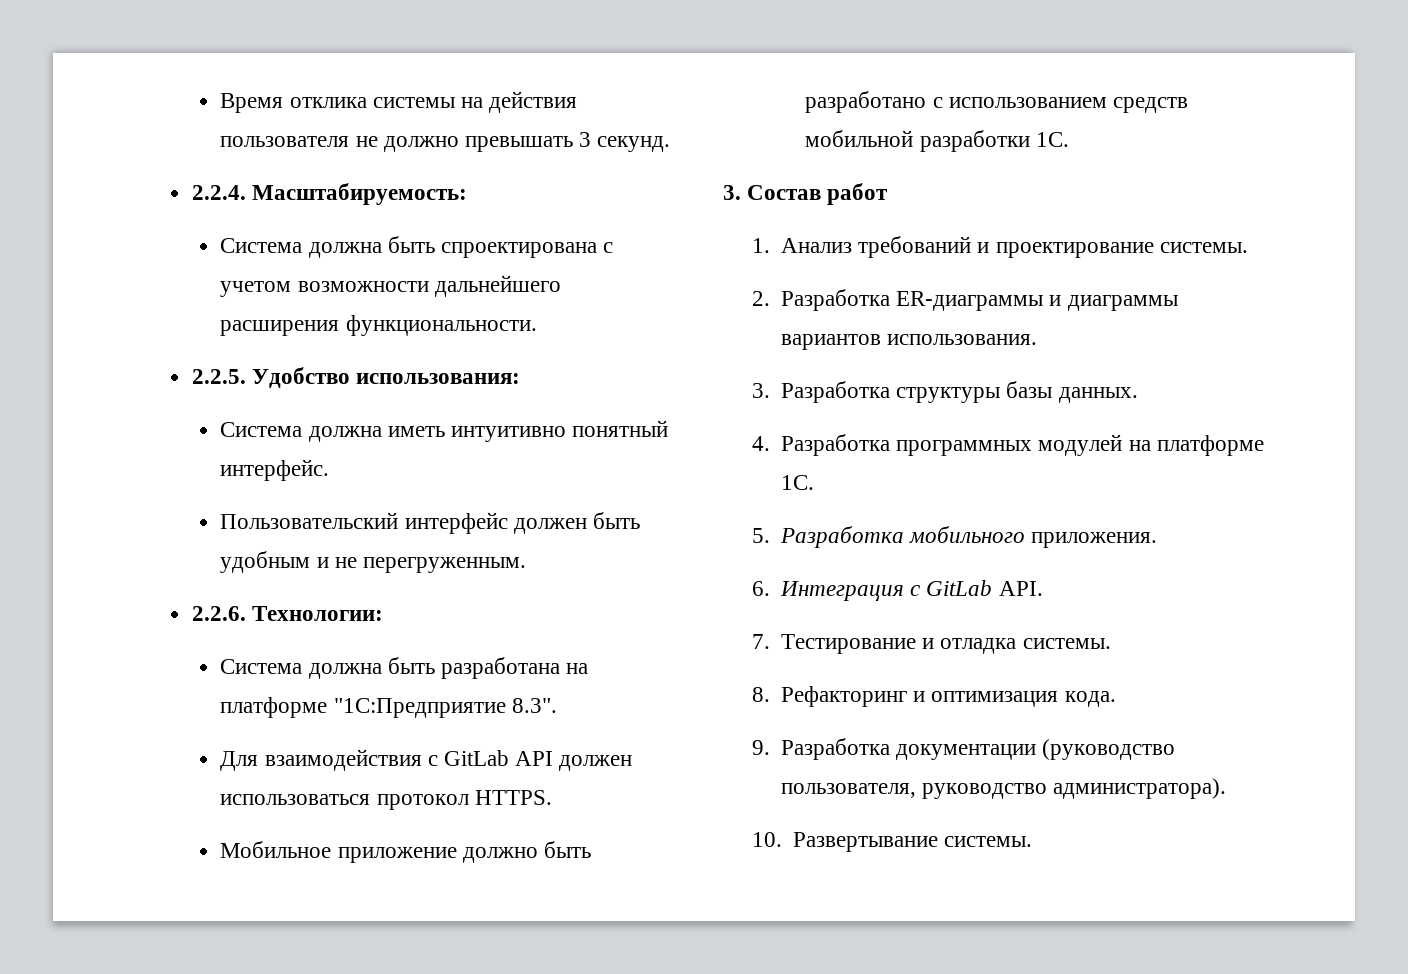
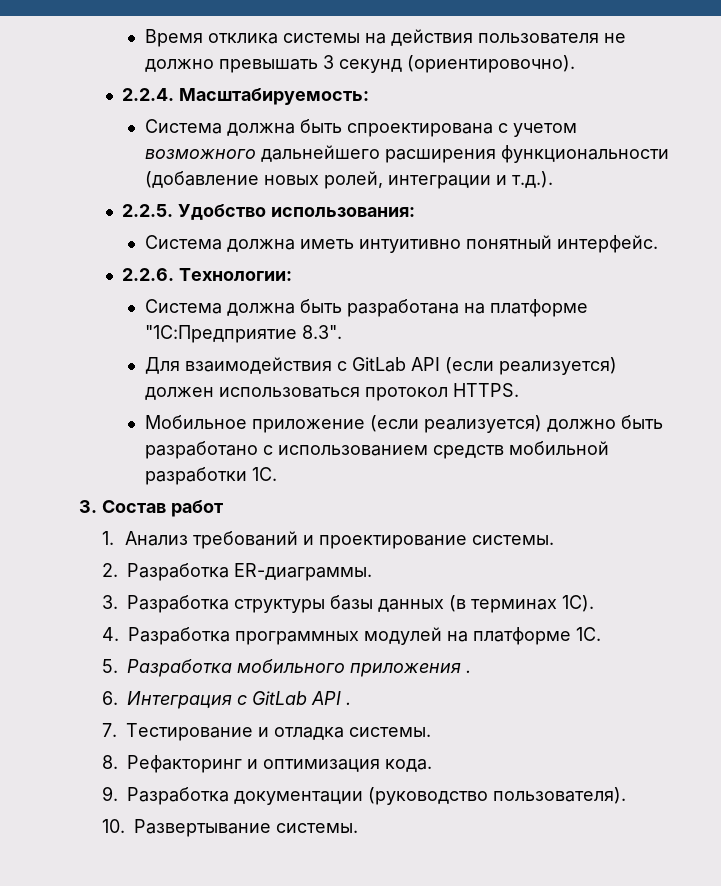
[597,136,671,152] секунд. -> [338,55,575,73] секунд (ориентировочно).
[297,281,429,292] возможности -> [144,149,256,159] возможного
[345,315,537,336] функциональности. -> [500,145,669,163] [144,171,553,189] функциональности (добавление новых ролей, интеграции и т.д.).
[220,512,641,534] [220,551,527,573] // Пользовательский интерфейс должен быть удобным и не перегруженным. -> (658, 244) none
(554, 758) none -> [444,357,617,375] (если реализуется)
(457, 855) none -> [369,415,542,433] (если реализуется)
[896,291,1178,311] [781,334,1038,350] ER-диаграммы и диаграммы вариантов использования. -> [233,563,372,581] ER-диаграммы.
[1058,387,1138,403] данных. -> [377,595,594,613] данных (в терминах 1С).
[1031,532,1158,548] приложения. -> [349,663,471,677] приложения .
[998,581,1043,596] API. -> [310,691,351,705] API .
[781,778,1227,799] пользователя, руководство администратора). -> [492,787,626,804] пользователя).

